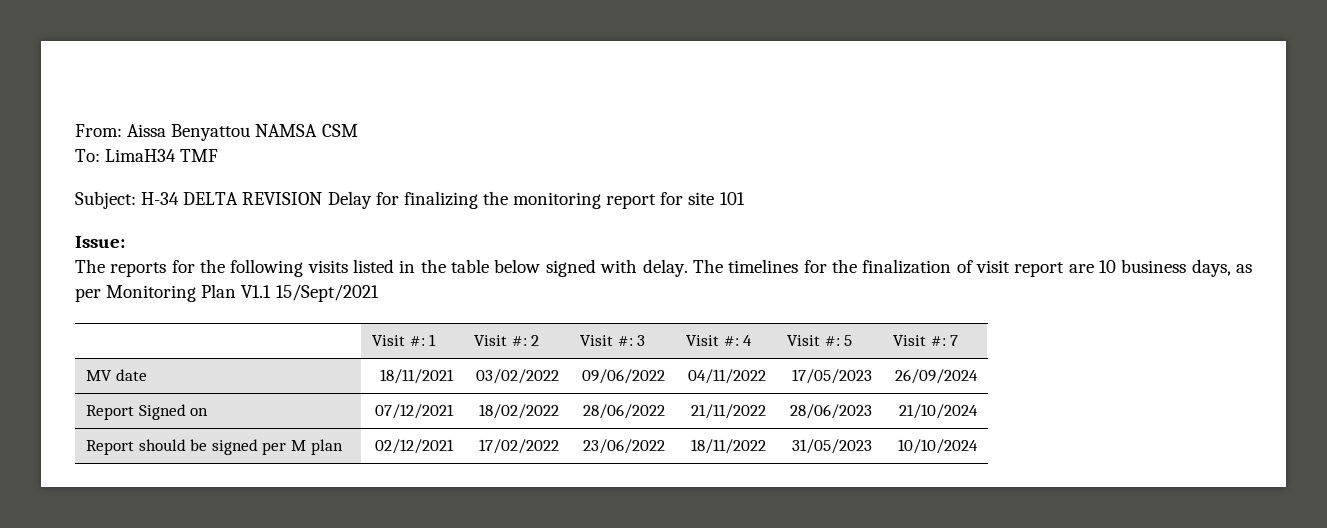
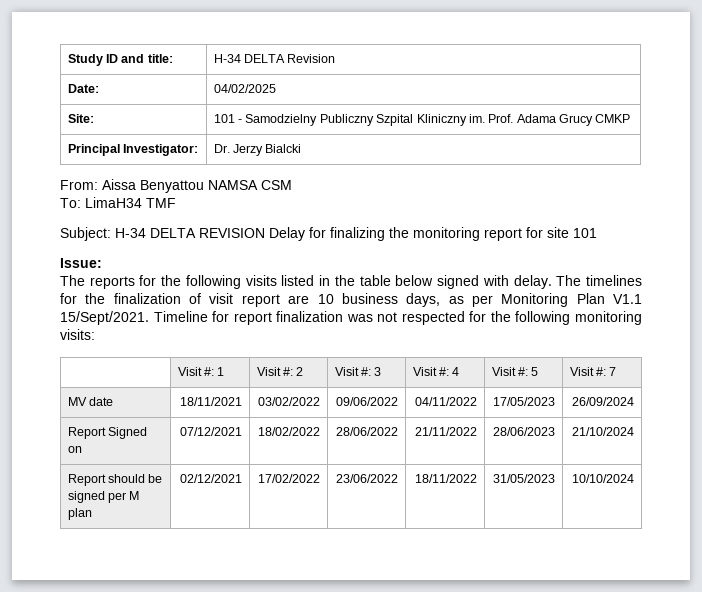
(75, 130) none -> [67,54,173,66] [213,54,336,63] [67,84,99,93] [213,84,276,93] [67,114,94,123] [213,114,631,126] [67,144,199,156] [213,144,302,156] Study ID and title: | H-34 DELTA Revision // Date: | 04/02/2025 // Site: | 101 - Samodzielny Publiczny Szpital Kliniczny im. Prof. Adama Grucy CMKP // Principal Investigator: | Dr. Jerzy Bialcki //
[275,284,379,302] 15/Sept/2021 -> [60,311,642,325] [60,329,95,340] 15/Sept/2021. Timeline for report finalization was not respected for the following monitoring visits:

